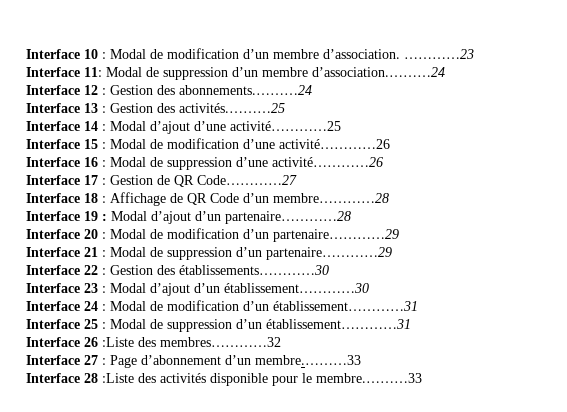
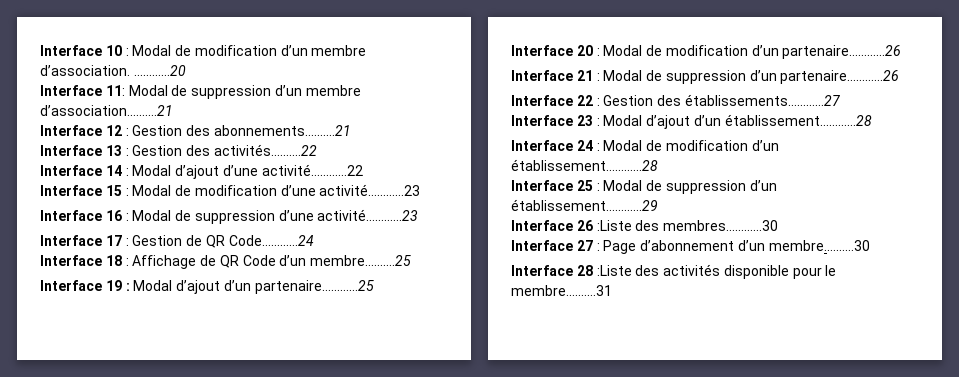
[404,49,474,59] …………23 -> [133,65,186,76] …………20
[312,67,445,77] d’association.………24 -> [40,105,173,116] d’association.………21
[179,85,312,95] abonnements.………24 -> [213,125,351,136] abonnements.………21
[179,103,285,113] activités.………25 -> [213,144,317,156] activités.………22
[230,121,341,131] activité…………25 -> [261,164,363,176] activité…………22
[279,139,390,149] activité…………26 -> [319,184,421,196] activité…………23
[272,157,383,167] activité…………26 -> [317,209,419,221] activité…………23
[197,175,297,185] Code…………27 -> [228,235,314,246] Code…………24
[273,193,389,203] membre…………28 -> [310,255,412,266] membre……….25
[225,211,351,224] partenaire…………28 -> [254,280,374,294] partenaire…………25
[273,229,399,242] partenaire…………29 -> [782,45,902,59] partenaire…………26
[266,247,392,260] partenaire…………29 -> [780,70,900,84] partenaire…………26
[179,265,329,275] établissements…………30 -> [684,94,840,106] établissements…………27
[224,283,369,293] établissement…………30 -> [724,114,872,126] établissement…………28
[273,301,418,311] établissement…………31 -> [511,159,658,171] établissement…………28
[266,319,411,329] établissement…………31 -> [511,199,658,211] établissement…………29
[160,337,281,347] membres…………32 -> [663,220,779,231] membres…………30
[255,355,361,365] membre.………33 -> [768,240,870,251] membre.………30
[316,373,422,383] membre.………33 -> [511,285,612,296] membre.………31

